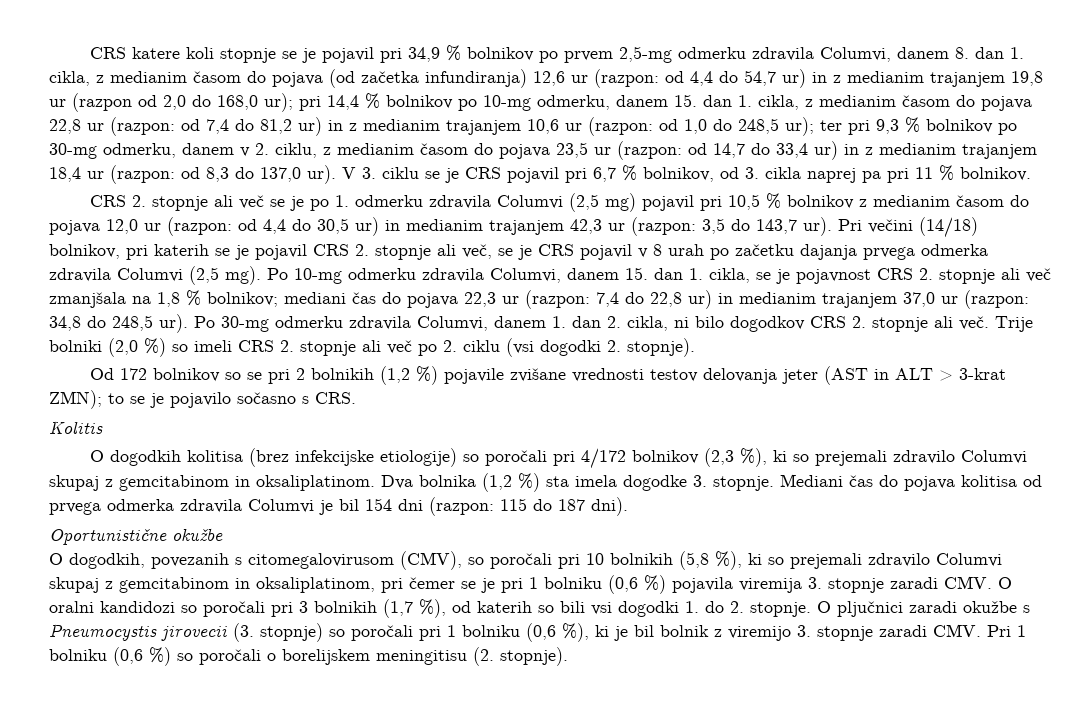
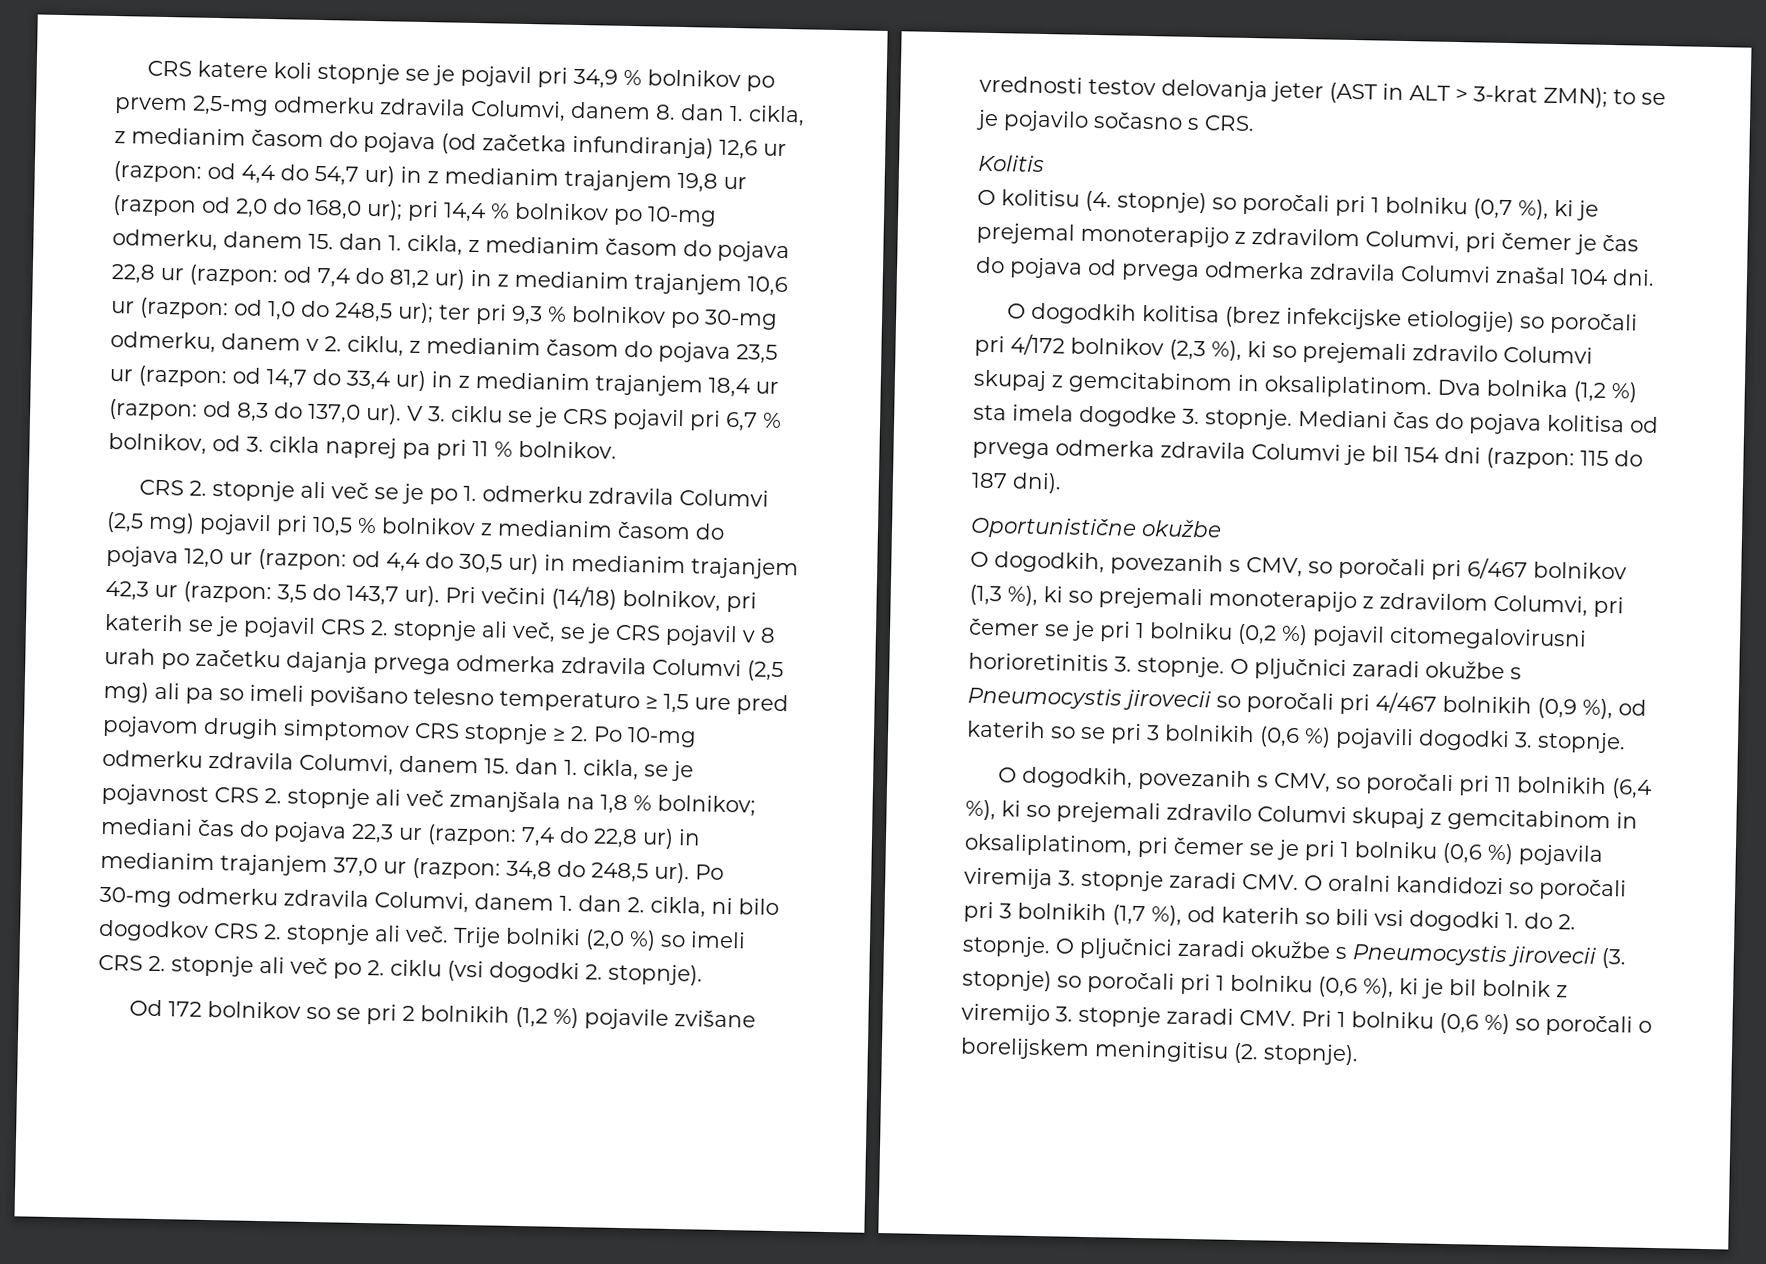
[225,266,261,285] mg). -> [103,681,789,716] [102,715,589,745] mg) ali pa so imeli povišano telesno temperaturo ≥ 1,5 ure pred pojavom drugih simptomov CRS stopnje ≥ 2.
(103, 427) none -> [977,189,1599,221] [976,222,1639,255] [975,256,1655,286] // O kolitisu (4. stopnje) so poročali pri 1 bolniku (0,7 %), ki je prejemal monoterapijo z zdravilom Columvi, pri čemer je čas do pojava od prvega odmerka zdravila Columvi znašal 104 dni.
[248,551,709,570] citomegalovirusom (CMV), so poročali pri 10 bolnikih (5,8 -> [1246,557,1627,581] [969,584,1624,618] [968,618,1587,651] [968,652,1522,680] [967,686,1647,720] [966,720,1626,754] [998,766,1653,799] CMV, so poročali pri 6/467 bolnikov (1,3 %), ki so prejemali monoterapijo z zdravilom Columvi, pri čemer se je pri 1 bolniku (0,2 %) pojavil citomegalovirusni horioretinitis 3. stopnje. O pljučnici zaradi okužbe s Pneumocystis jirovecii so poročali pri 4/467 bolnikih (0,9 %), od katerih so se pri 3 bolnikih (0,6 %) pojavili dogodki 3. stopnje. // O dogodkih, povezanih s CMV, so poročali pri 11 bolnikih (6,4

